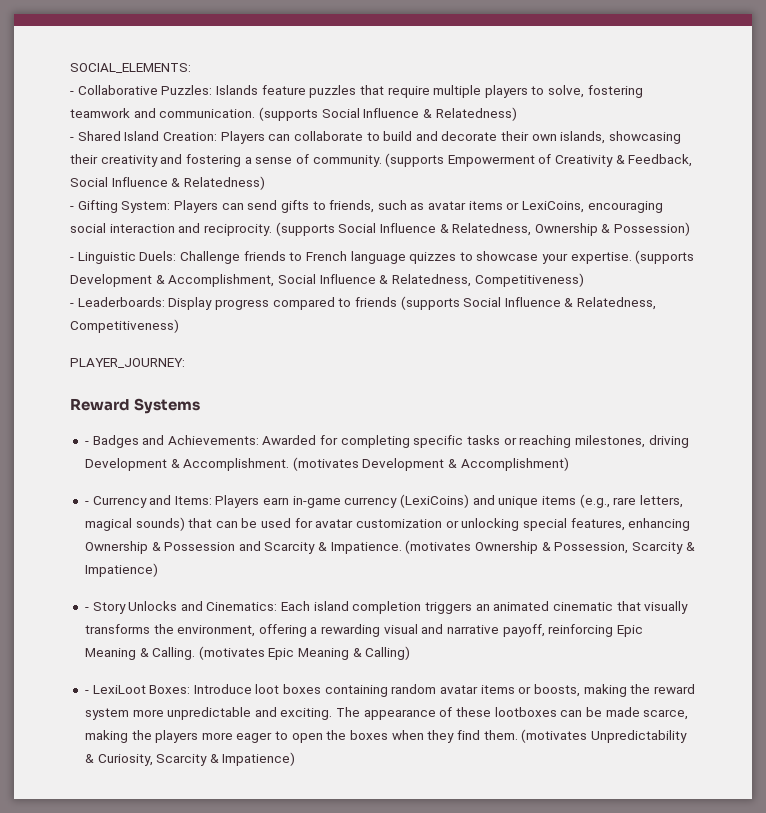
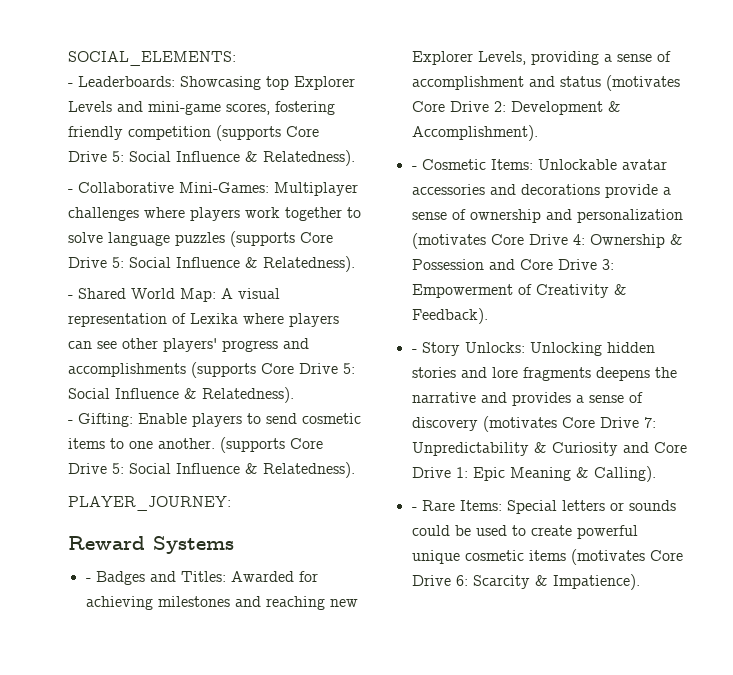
[77,85,643,98] [70,107,517,121] [70,131,682,144] [70,153,693,167] [70,176,265,190] [70,200,663,213] [70,222,691,236] [70,250,695,264] [70,273,584,287] [70,296,657,310] [70,319,179,333] Collaborative Puzzles: Islands feature puzzles that require multiple players to solve, fostering teamwork and communication. (supports Social Influence & Relatedness) // - Shared Island Creation: Players can collaborate to build and decorate their own islands, showcasing their creativity and fostering a sense of community. (supports Empowerment of Creativity & Feedback, Social Influence & Relatedness) // - Gifting System: Players can send gifts to friends, such as avatar items or LexiCoins, encouraging social interaction and reciprocity. (supports Social Influence & Relatedness, Ownership & Possession) // - Linguistic Duels: Challenge friends to French language quizzes to showcase your expertise. (supports Development & Accomplishment, Social Influence & Relatedness, Competitiveness) // - Leaderboards: Display progress compared to friends (supports Social Influence & Relatedness, Competitiveness) -> [78,76,355,90] [68,101,335,115] [68,125,319,141] [68,150,355,166] [68,182,358,196] [68,207,361,221] [68,231,333,247] [68,256,355,272] [68,288,280,302] [68,313,339,327] [68,338,309,352] [68,362,355,378] [68,387,294,403] [68,413,361,427] [68,437,323,453] [68,462,355,478] Leaderboards: Showcasing top Explorer Levels and mini-game scores, fostering friendly competition (supports Core Drive 5: Social Influence & Relatedness). // - Collaborative Mini-Games: Multiplayer challenges where players work together to solve language puzzles (supports Core Drive 5: Social Influence & Relatedness). // - Shared World Map: A visual representation of Lexika where players can see other players' progress and accomplishments (supports Core Drive 5: Social Influence & Relatedness). // - Gifting: Enable players to send cosmetic items to one another. (supports Core Drive 5: Social Influence & Relatedness).
[167,435,259,445] Achievements: -> [180,571,226,582] Titles:
[340,435,689,448] [84,457,569,471] [84,494,683,508] [84,517,691,531] [84,540,695,554] [84,563,158,577] [84,601,689,614] [84,624,643,637] [84,646,411,660] [84,684,695,697] [84,707,689,720] [84,729,687,743] [84,752,296,766] completing specific tasks or reaching milestones, driving Development & Accomplishment. (motivates Development & Accomplishment) // - Currency and Items: Players earn in-game currency (LexiCoins) and unique items (e.g., rare letters, magical sounds) that can be used for avatar customization or unlocking special features, enhancing Ownership & Possession and Scarcity & Impatience. (motivates Ownership & Possession, Scarcity & Impatience) // - Story Unlocks and Cinematics: Each island completion triggers an animated cinematic that visually transforms the environment, offering a rewarding visual and narrative payoff, reinforcing Epic Meaning & Calling. (motivates Epic Meaning & Calling) // - LexiLoot Boxes: Introduce loot boxes containing random avatar items or boosts, making the reward system more unpredictable and exciting. The appearance of these lootboxes can be made scarce, making the players more eager to open the boxes when they find them. (motivates Unpredictability & Curiosity, Scarcity & Impatience) -> [85,596,358,610] [411,51,671,65] [411,75,680,91] [411,101,621,115] [411,125,538,141] [411,159,667,170] [411,184,671,198] [411,209,683,223] [411,233,683,249] [411,259,614,270] [411,284,627,298] [411,308,488,324] [411,342,655,356] [411,367,677,381] [411,392,643,406] [411,416,656,432] [411,442,687,456] [411,466,656,482] [411,500,676,514] [411,525,638,539] [411,549,683,565] [411,574,640,590] achieving milestones and reaching new Explorer Levels, providing a sense of accomplishment and status (motivates Core Drive 2: Development & Accomplishment). // - Cosmetic Items: Unlockable avatar accessories and decorations provide a sense of ownership and personalization (motivates Core Drive 4: Ownership & Possession and Core Drive 3: Empowerment of Creativity & Feedback). // - Story Unlocks: Unlocking hidden stories and lore fragments deepens the narrative and provides a sense of discovery (motivates Core Drive 7: Unpredictability & Curiosity and Core Drive 1: Epic Meaning & Calling). // - Rare Items: Special letters or sounds could be used to create powerful unique cosmetic items (motivates Core Drive 6: Scarcity & Impatience).

